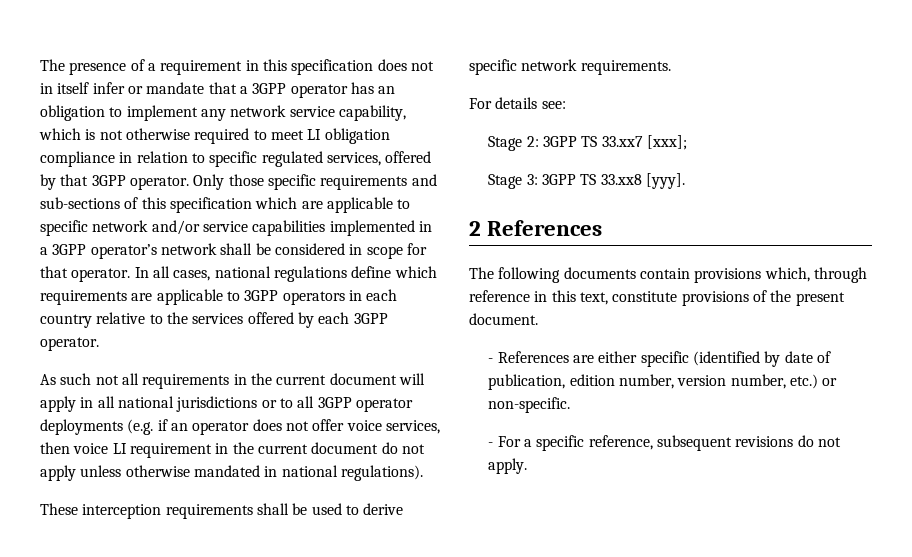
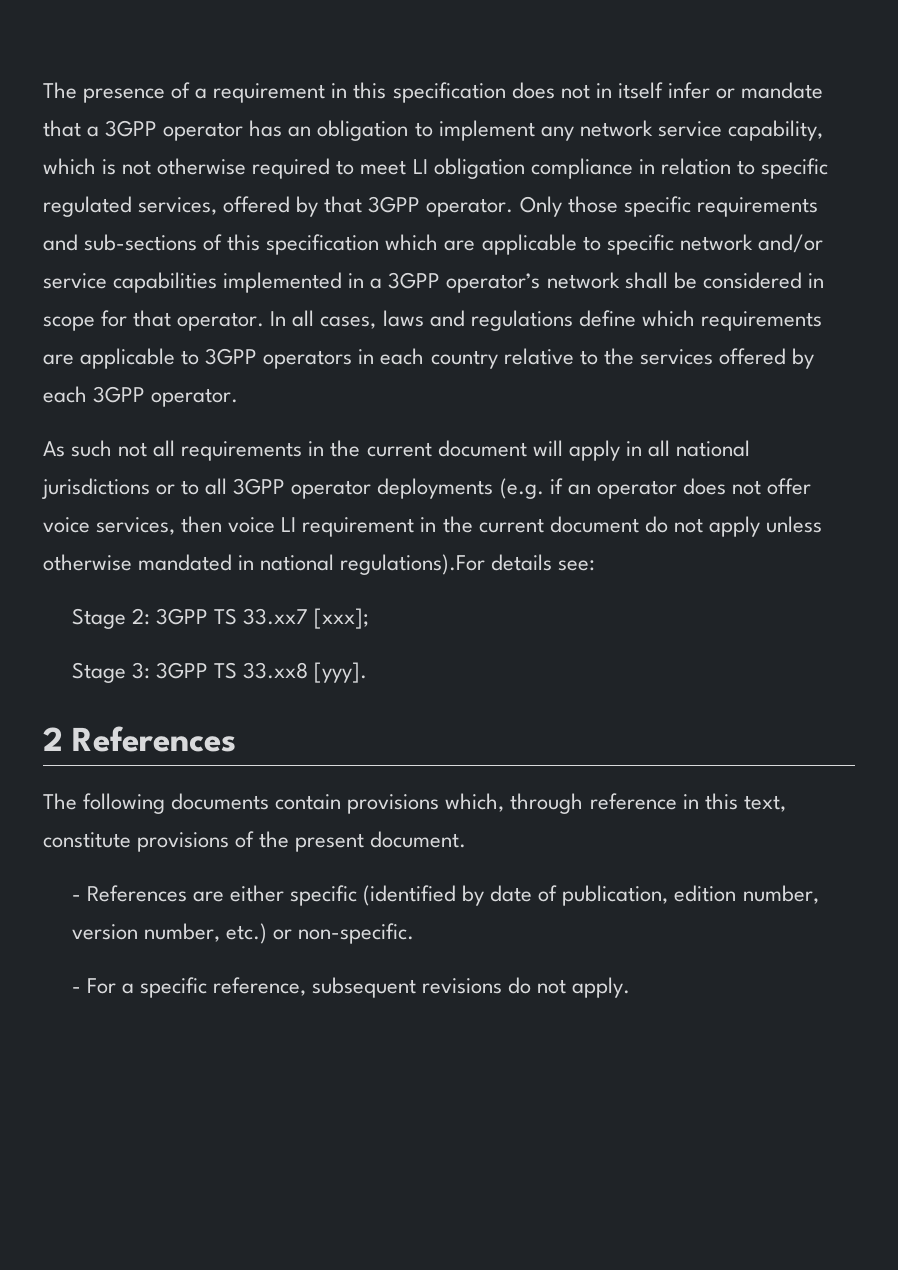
[214,266,271,278] national -> [382,310,465,327] laws and
[340,465,423,481] [40,503,404,519] [469,59,671,75] [469,98,492,109] regulations). // These interception requirements shall be used to derive specific network requirements. // For -> [340,554,486,575] regulations).For

